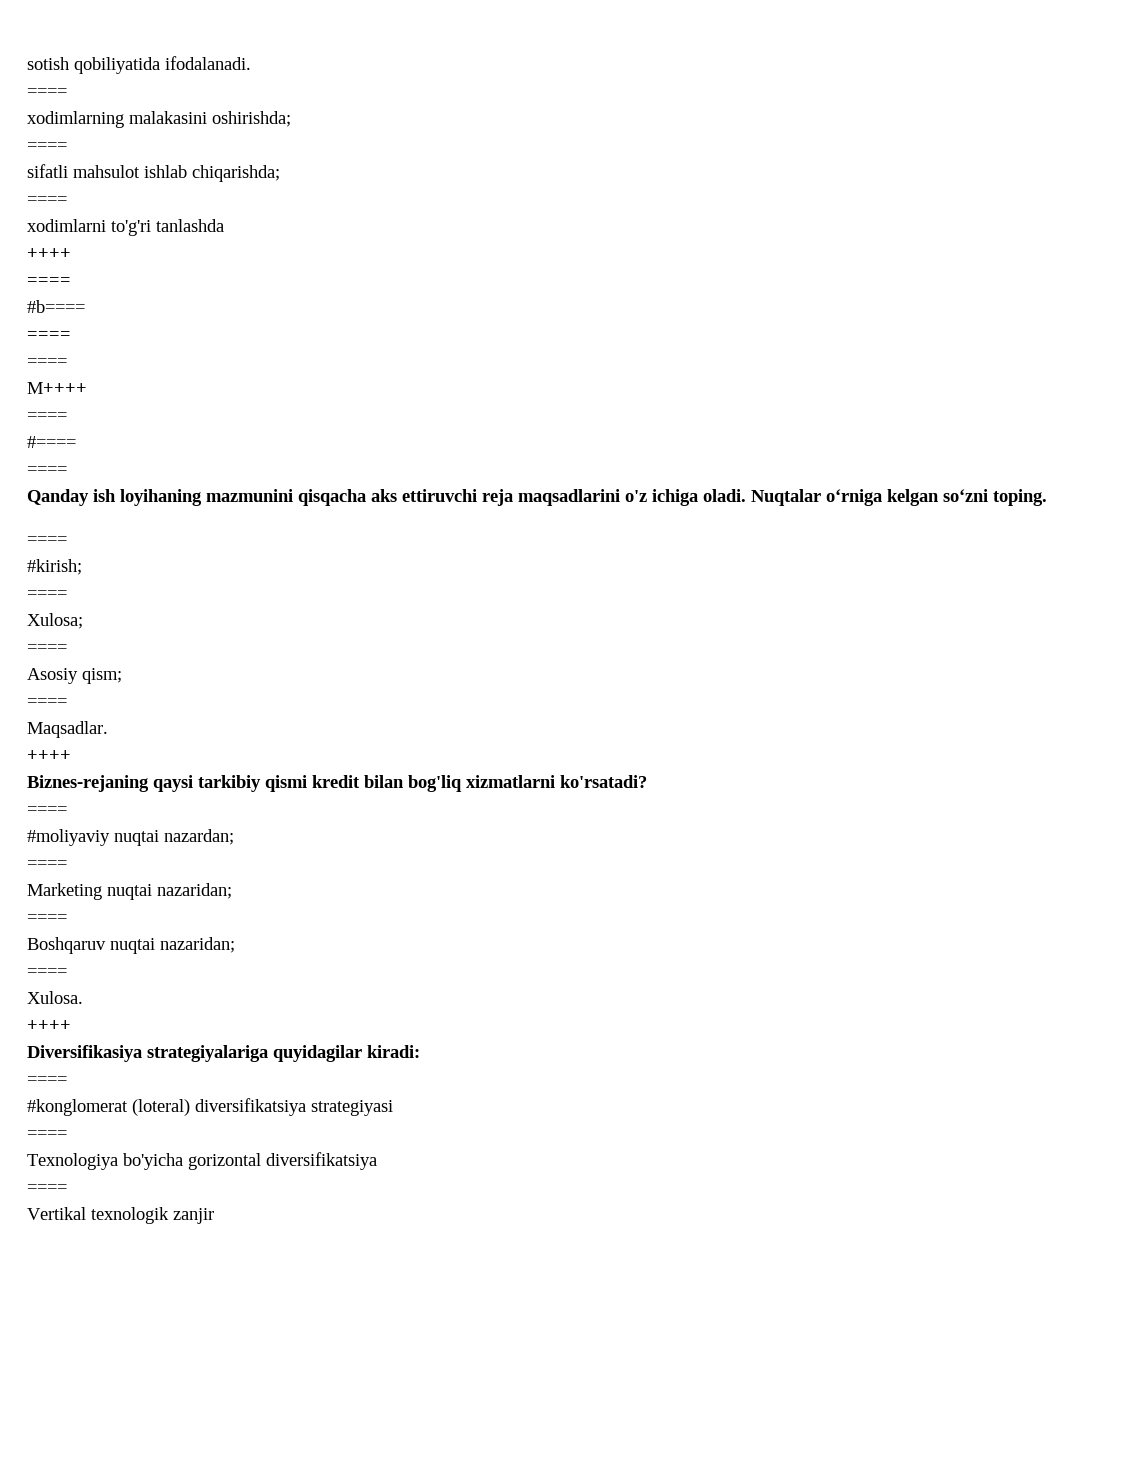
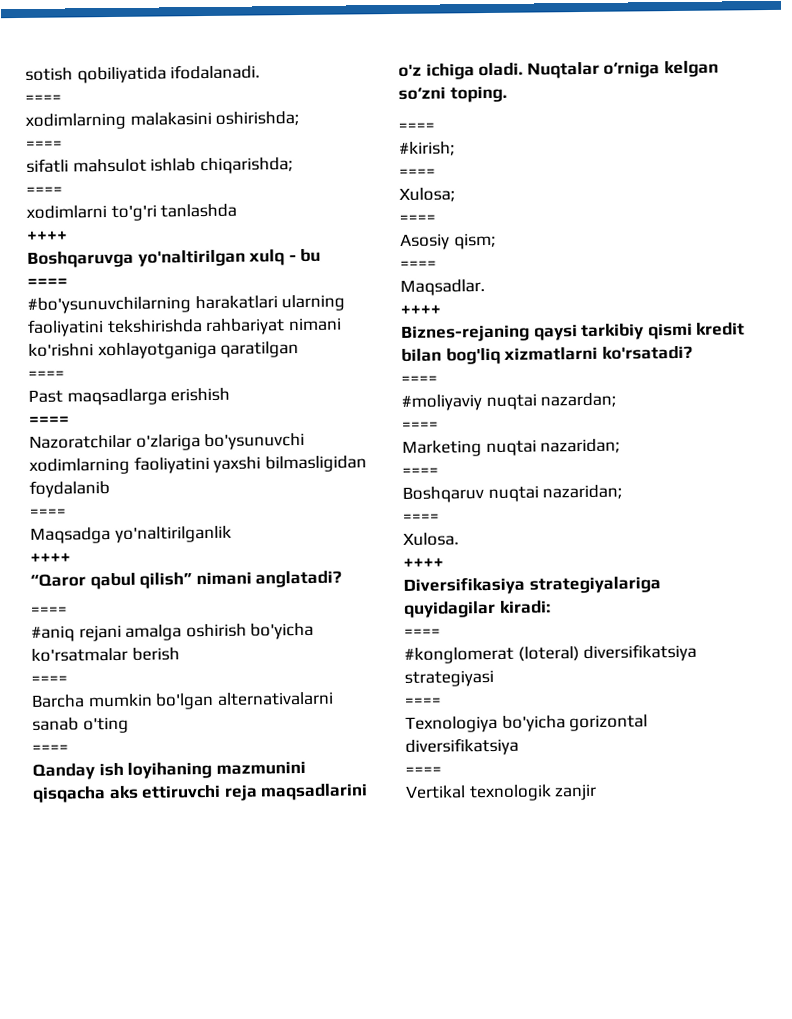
[27,277,71,286] [27,300,85,313] [27,331,71,340] [27,358,67,367] [27,382,87,394] [27,412,67,421] [27,436,76,448] ==== // #b==== // ==== // ==== // M++++ // ==== // #==== -> [27,248,322,268] [27,278,68,287] [27,294,346,314] [27,317,342,337] [28,341,300,360] [28,370,65,379] [28,387,231,406] [28,416,70,425] [29,432,306,451] [29,455,367,475] [29,480,110,498] [29,508,67,517] [30,525,232,544] [30,552,71,563] [30,570,343,590] [31,606,68,615] [31,622,315,642] [31,647,180,662] [31,675,68,684] [31,691,334,710] [32,716,129,734] Boshqaruvga yo'naltirilgan xulq - bu // ==== // #bo'ysunuvchilarning harakatlari ularning faoliyatini tekshirishda rahbariyat nimani ko'rishni xohlayotganiga qaratilgan // ==== // Past maqsadlarga erishish // ==== // Nazoratchilar o'zlariga bo'ysunuvchi xodimlarning faoliyatini yaxshi bilmasligidan foydalanib // ==== // Maqsadga yo'naltirilganlik // ++++ // “Qaror qabul qilish” nimani anglatadi? // ==== // #aniq rejani amalga oshirish bo'yicha ko'rsatmalar berish // ==== // Barcha mumkin bo'lgan alternativalarni sanab o'ting

